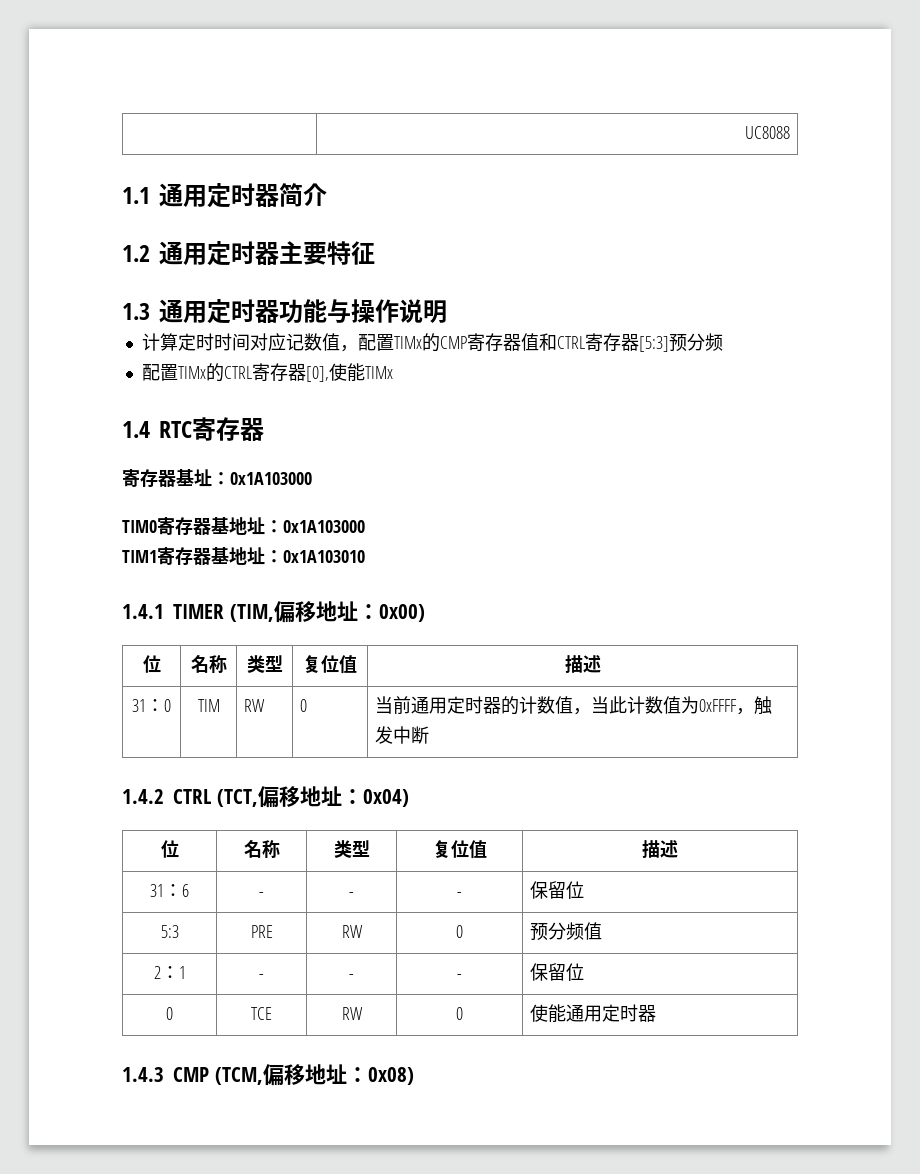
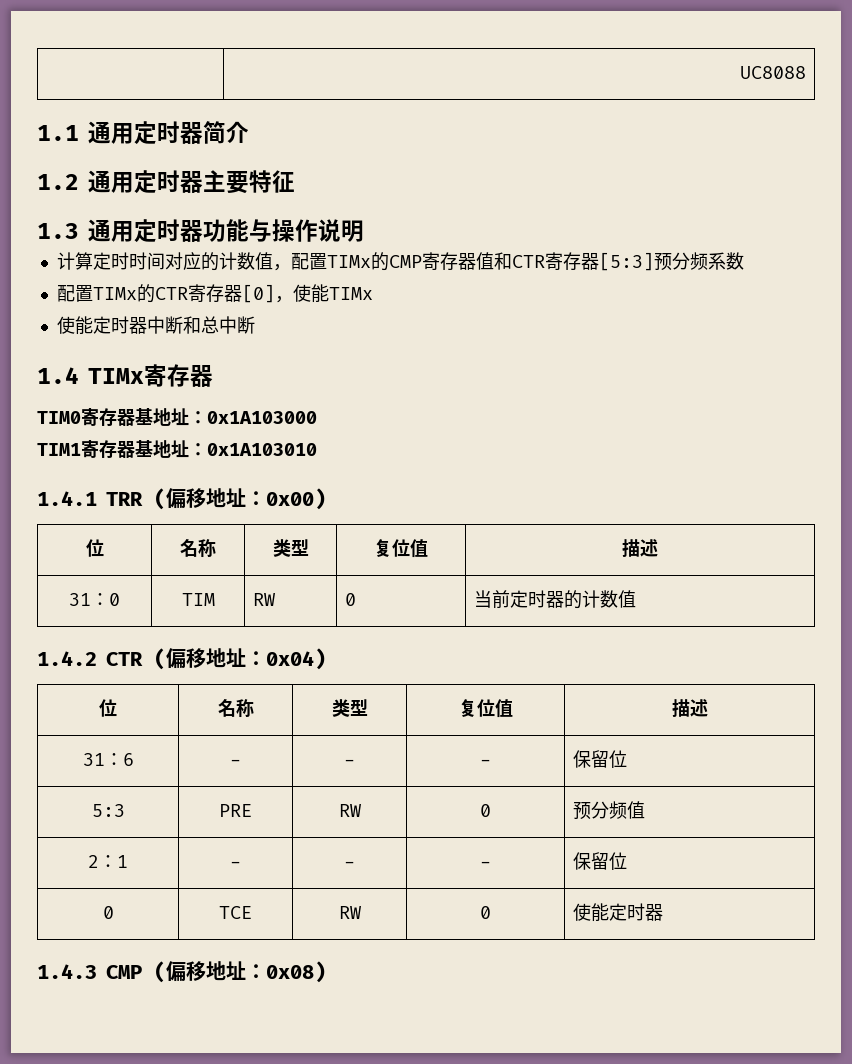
[285,333,304,351] 记 -> [200,252,237,271] 的计
[556,336,585,349] CTRL -> [511,255,545,268] CTR
[141,363,393,382] // 配置TIMx的CTRL寄存器[0],使能TIMx -> [707,252,744,270] [56,284,373,303] [56,316,255,335] 系数 // 配置TIMx的CTR寄存器[0]，使能TIMx // 使能定时器中断和总中断
[159,417,264,441] [122,469,312,487] RTC寄存器 // 寄存器基址：0x1A103000 -> [88,364,213,387] TIMx寄存器
[173,604,274,622] TIMER (TIM, -> [106,488,166,510] TRR (
[411,696,448,714] 通用 -> (510, 599) none
[573,696,773,715] [375,726,430,744] ，当此计数值为0xFFFF，触发中断 -> (636, 599) none
[173,789,258,807] CTRL (TCT, -> [106,648,166,670] CTR (
[566,1004,603,1022] 通用 -> (609, 912) none
[214,1067,263,1085] (TCM, -> [154,961,166,983] (

